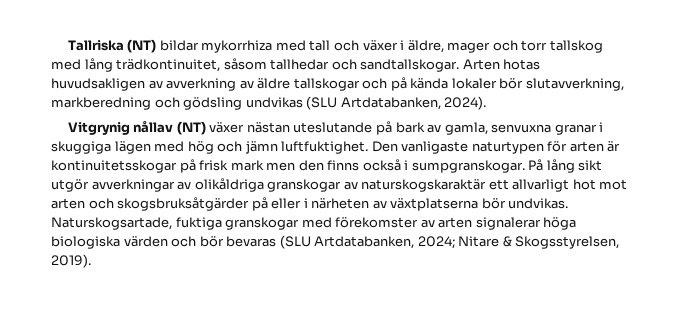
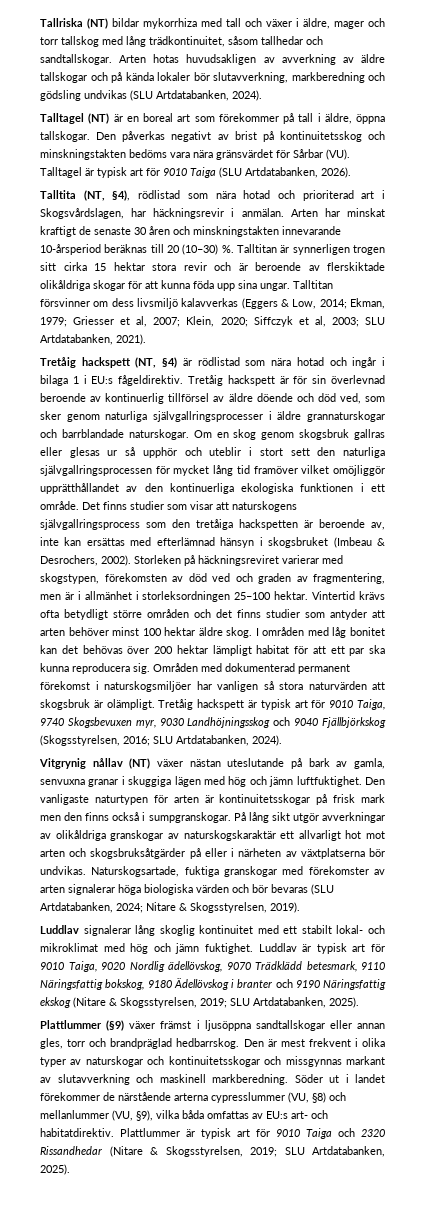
(487, 103) none -> [40,113,385,124] [40,131,385,142] [40,149,350,160] [40,167,351,178] [40,190,385,201] [40,208,385,219] [40,226,341,237] [40,244,386,255] [40,262,385,271] [40,280,333,291] [40,298,385,309] [40,316,385,327] [40,334,146,345] [40,357,385,368] [40,375,386,386] [40,393,386,404] [40,411,385,422] [40,429,385,440] [40,447,385,458] [40,465,386,476] [40,483,385,494] [40,501,297,512] [40,519,385,530] [40,537,386,548] [40,555,343,566] [40,573,385,584] [40,591,385,602] [40,609,385,620] [40,627,385,638] [40,645,385,656] [40,663,350,674] [40,681,385,692] [40,699,386,710] [40,717,386,728] [40,735,282,746] // Talltagel (NT) är en boreal art som förekommer på tall i äldre, öppna tallskogar. Den påverkas negativt av brist på kontinuitetsskog och minskningstakten bedöms vara nära gränsvärdet för Sårbar (VU). Talltagel är typisk art för 9010 Taiga (SLU Artdatabanken, 2026). // Talltita (NT, §4), rödlistad som nära hotad och prioriterad art i Skogsvårdslagen, har häckningsrevir i anmälan. Arten har minskat kraftigt de senaste 30 åren och minskningstakten innevarande 10-årsperiod beräknas till 20 (10–30) %. Talltitan är synnerligen trogen sitt cirka 15 hektar stora revir och är beroende av flerskiktade olikåldriga skogar för att kunna föda upp sina ungar. Talltitan försvinner om dess livsmiljö kalavverkas (Eggers & Low, 2014; Ekman, 1979; Griesser et al, 2007; Klein, 2020; Siffczyk et al, 2003; SLU Artdatabanken, 2021). // Tretåig hackspett (NT, §4) är rödlistad som nära hotad och ingår i bilaga 1 i EU:s fågeldirektiv. Tretåig hackspett är för sin överlevnad beroende av kontinuerlig tillförsel av äldre döende och död ved, som sker genom naturliga självgallringsprocesser i äldre grannaturskogar och barrblandade naturskogar. Om en skog genom skogsbruk gallras eller glesas ur så upphör och uteblir i stort sett den naturliga självgallringsprocessen för mycket lång tid framöver vilket omöjliggör upprätthållandet av den kontinuerliga ekologiska funktionen i ett område. Det finns studier som visar att naturskogens självgallringsprocess som den tretåiga hackspetten är beroende av, inte kan ersättas med efterlämnad hänsyn i skogsbruket (Imbeau & Desrochers, 2002). Storleken på häckningsreviret varierar med skogstypen, förekomsten av död ved och graden av fragmentering, men är i allmänhet i storleksordningen 25–100 hektar. Vintertid krävs ofta betydligt större områden och det finns studier som antyder att arten behöver minst 100 hektar äldre skog. I områden med låg bonitet kan det behövas över 200 hektar lämpligt habitat för att ett par ska kunna reproducera sig. Områden med dokumenterad permanent förekomst i naturskogsmiljöer har vanligen så stora naturvärden att skogsbruk är olämpligt. Tretåig hackspett är typisk art för 9010 Taiga, 9740 Skogsbevuxen myr, 9030 Landhöjningsskog och 9040 Fjällbjörkskog (Skogsstyrelsen, 2016; SLU Artdatabanken, 2024).
(91, 261) none -> [40,925,385,936] [40,943,386,954] [40,961,385,972] [40,978,386,990] [40,997,359,1008] [40,1020,385,1031] [40,1038,386,1049] [40,1056,385,1067] [40,1074,385,1085] [40,1092,346,1103] [40,1110,328,1121] [40,1128,385,1139] [40,1146,385,1157] [40,1164,70,1175] // Luddlav signalerar lång skoglig kontinuitet med ett stabilt lokal- och mikroklimat med hög och jämn fuktighet. Luddlav är typisk art för 9010 Taiga, 9020 Nordlig ädellövskog, 9070 Trädklädd betesmark, 9110 Näringsfattig bokskog, 9180 Ädellövskog i branter och 9190 Näringsfattig ekskog (Nitare & Skogsstyrelsen, 2019; SLU Artdatabanken, 2025). // Plattlummer (§9) växer främst i ljusöppna sandtallskogar eller annan gles, torr och brandpräglad hedbarrskog. Den är mest frekvent i olika typer av naturskogar och kontinuitetsskogar och missgynnas markant av slutavverkning och maskinell markberedning. Söder ut i landet förekommer de närstående arterna cypresslummer (VU, §8) och mellanlummer (VU, §9), vilka båda omfattas av EU:s art- och habitatdirektiv. Plattlummer är typisk art för 9010 Taiga och 2320 Rissandhedar (Nitare & Skogsstyrelsen, 2019; SLU Artdatabanken, 2025).

